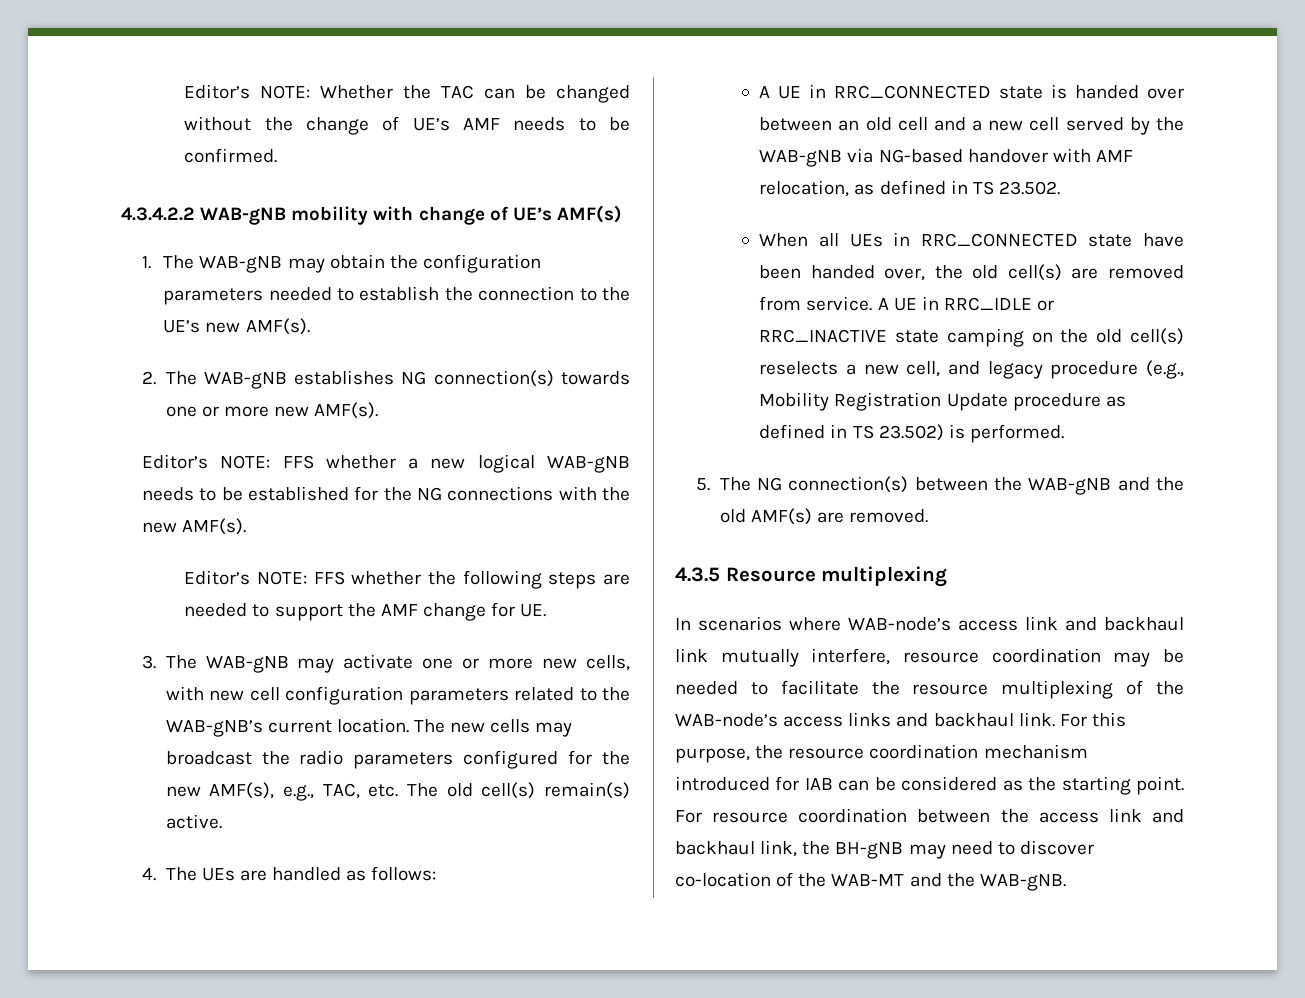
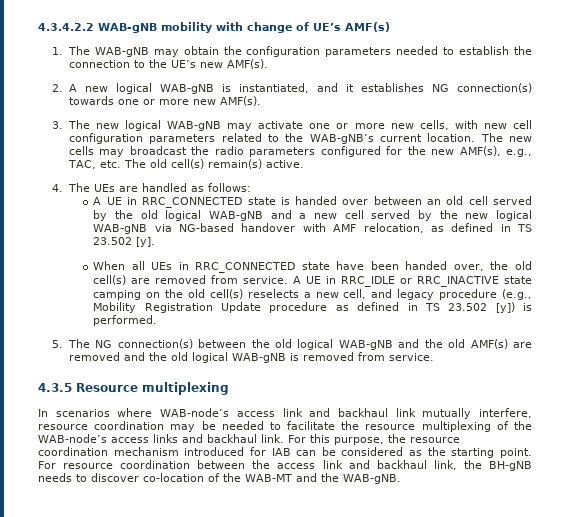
[184,84,630,103] [184,116,630,135] [184,148,278,163] Editor’s NOTE: Whether the TAC can be changed without the change of UE’s AMF needs to be confirmed. // -> (38, 27) none
[165,371,287,389] The WAB-gNB -> [68,83,354,94] A new logical WAB-gNB is instantiated, and it
[142,454,630,473] [142,486,630,501] [142,518,247,535] [184,570,630,589] [184,602,547,621] [142,655,197,669] Editor’s NOTE: FFS whether a new logical WAB-gNB needs to be established for the NG connections with the new AMF(s). // Editor’s NOTE: FFS whether the following steps are needed to support the AMF change for UE. // 3. The -> [52,120,162,131] 3. The new logical
(928, 124) none -> [493,196,533,205] [93,210,263,221] served by the old logical WAB-gNB
(1184, 124) none -> [465,210,532,221] new logical
[998,181,1060,195] 23.502. -> [93,237,156,247] 23.502 [y].
[878,424,944,441] 23.502) -> [448,302,515,313] 23.502 [y])
(1022, 484) none -> [275,339,334,350] old logical
[849,509,929,523] removed. -> [68,352,434,363] removed and the old logical WAB-gNB is removed from service.
[908,841,993,859] may need -> [38,473,72,482] needs

